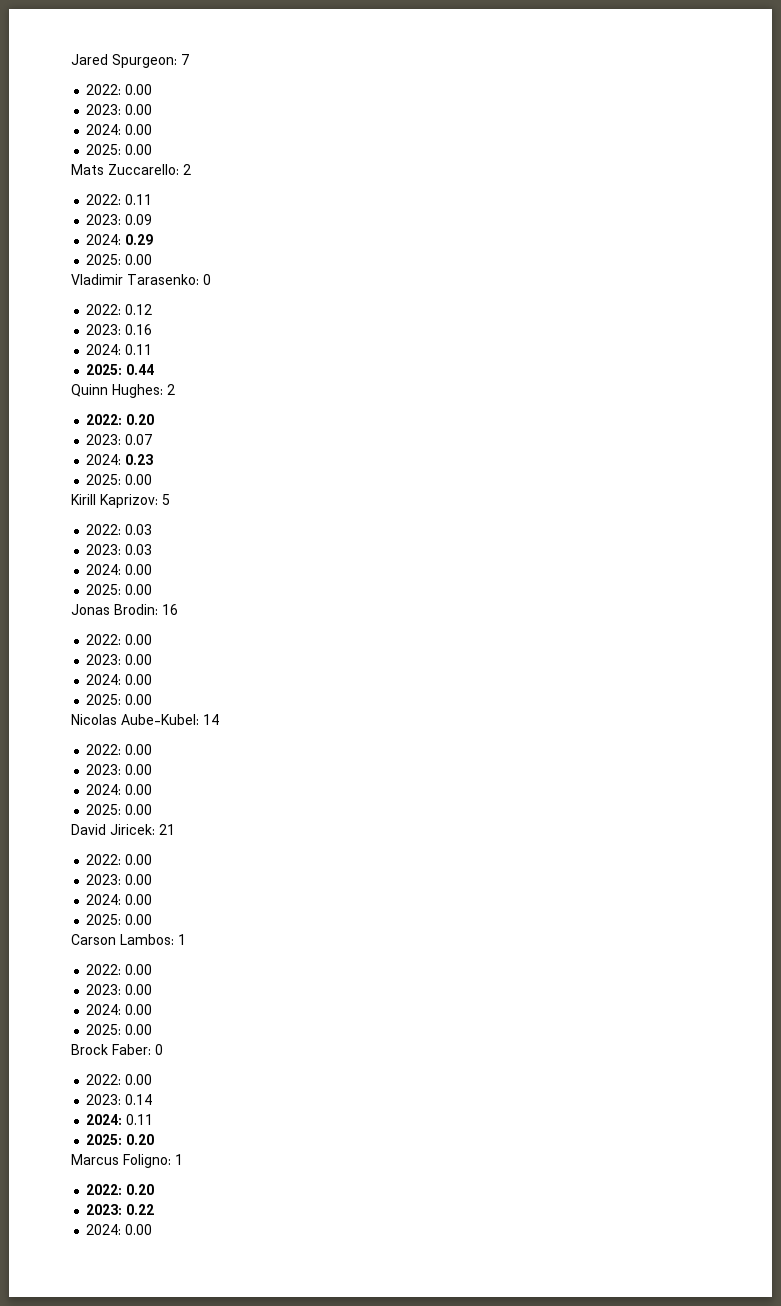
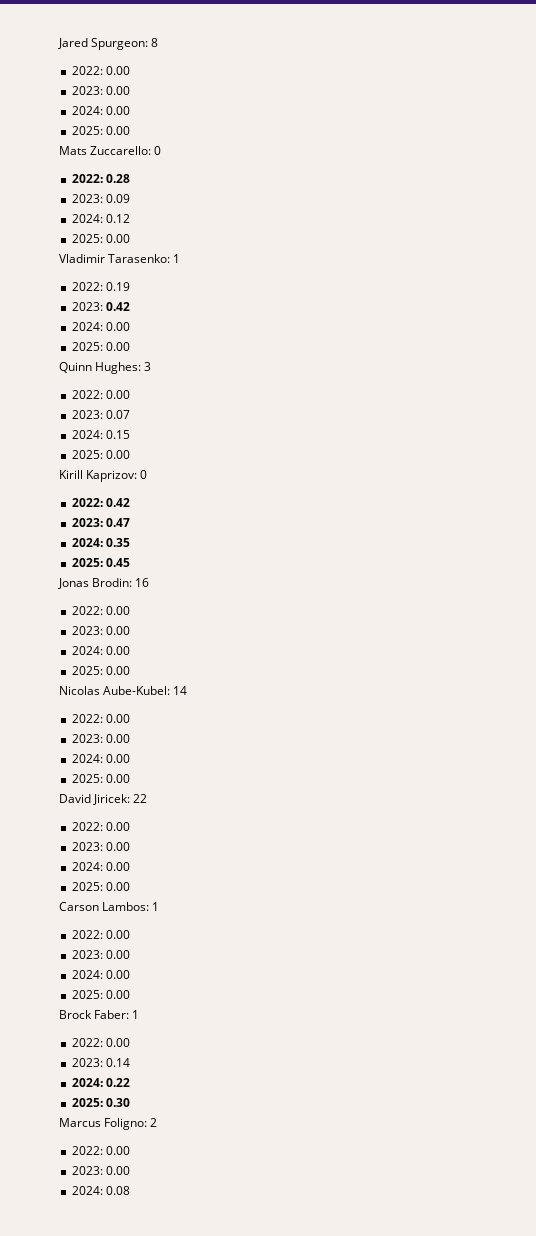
[181,54,189,65] 7 -> [151,38,159,47] 8
[183,164,191,175] [86,194,153,205] 2 // 2022: 0.11 -> [154,146,162,155] [71,174,130,183] 0 // 2022: 0.28
[125,234,154,245] 0.29 -> [105,214,130,223] 0.12
[203,274,211,285] [86,304,153,315] [86,324,153,335] [86,344,153,355] [86,364,155,375] 0 // 2022: 0.12 // 2023: 0.16 // 2024: 0.11 // 2025: 0.44 -> [173,254,181,263] [71,282,130,291] [71,302,130,311] [71,322,130,331] [71,342,130,351] 1 // 2022: 0.19 // 2023: 0.42 // 2024: 0.00 // 2025: 0.00
[167,384,175,395] [86,414,155,425] 2 // 2022: 0.20 -> [144,362,152,371] [71,390,130,399] 3 // 2022: 0.00
[125,454,154,465] 0.23 -> [105,430,130,439] 0.15
[162,494,170,505] [86,524,153,535] [86,544,153,555] [86,564,153,575] [86,584,153,595] 5 // 2022: 0.03 // 2023: 0.03 // 2024: 0.00 // 2025: 0.00 -> [140,470,148,479] [71,498,130,507] [71,518,130,527] [71,538,130,547] [71,558,130,567] 0 // 2022: 0.42 // 2023: 0.47 // 2024: 0.35 // 2025: 0.45
[159,824,175,835] 21 -> [133,794,148,803] 22
[155,1044,163,1055] 0 -> [132,1010,140,1019] 1
[126,1114,154,1125] [86,1134,155,1145] 0.11 // 2025: 0.20 -> [105,1078,130,1087] [71,1098,130,1107] 0.22 // 2025: 0.30
[175,1154,183,1165] [86,1184,155,1195] [86,1204,155,1215] [86,1224,153,1235] 1 // 2022: 0.20 // 2023: 0.22 // 2024: 0.00 -> [150,1118,158,1127] [71,1146,130,1155] [71,1166,130,1175] [71,1186,130,1195] 2 // 2022: 0.00 // 2023: 0.00 // 2024: 0.08

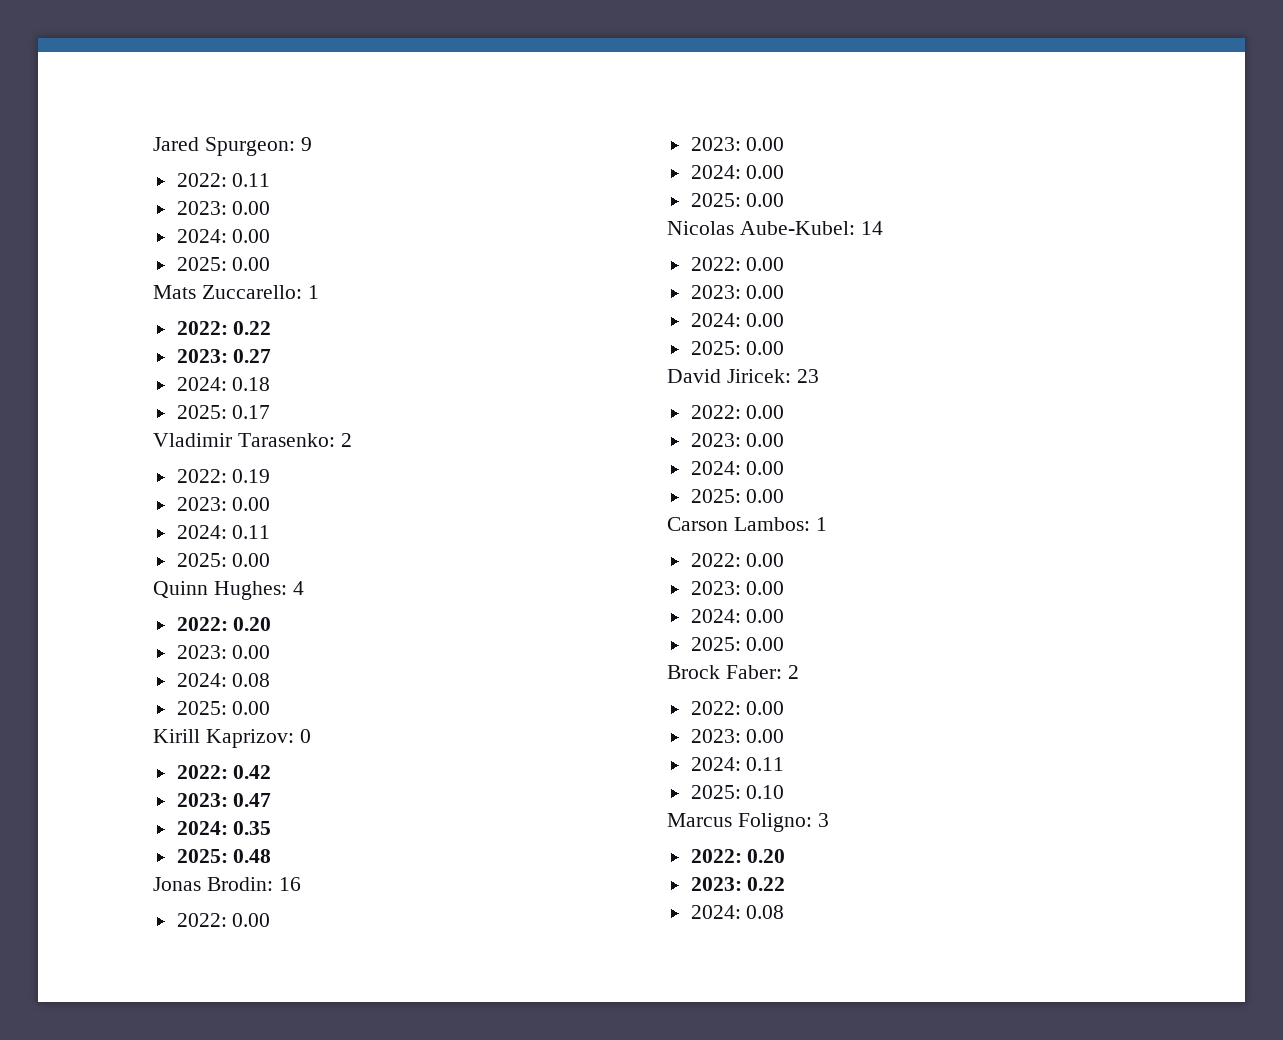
[151,38,159,47] [71,66,130,75] 8 // 2022: 0.00 -> [300,137,312,151] [176,173,271,187] 9 // 2022: 0.11
[154,146,162,155] [71,174,130,183] [71,194,130,203] [71,214,130,223] [71,234,130,243] 0 // 2022: 0.28 // 2023: 0.09 // 2024: 0.12 // 2025: 0.00 -> [307,285,319,299] [176,321,272,335] [176,349,272,363] [176,377,271,391] [176,405,271,419] 1 // 2022: 0.22 // 2023: 0.27 // 2024: 0.18 // 2025: 0.17
[173,254,181,263] 1 -> [340,433,352,447] 2
[105,302,130,311] [71,322,130,331] 0.42 // 2024: 0.00 -> [232,497,271,511] [176,525,271,539] 0.00 // 2024: 0.11
[144,362,152,371] [71,390,130,399] [71,410,130,419] [71,430,130,439] 3 // 2022: 0.00 // 2023: 0.07 // 2024: 0.15 -> [292,581,304,595] [176,617,272,631] [176,645,271,659] [176,673,271,687] 4 // 2022: 0.20 // 2023: 0.00 // 2024: 0.08
[105,558,130,567] 0.45 -> [233,849,272,863] 0.48
[133,794,148,803] 22 -> [796,369,819,383] 23
[132,1010,140,1019] [71,1038,130,1047] [71,1058,130,1067] [71,1078,130,1087] [71,1098,130,1107] [59,1118,148,1130] 1 // 2022: 0.00 // 2023: 0.14 // 2024: 0.22 // 2025: 0.30 // Marcus Foligno: -> (782, 672) none
(130, 1170) none -> [690,757,785,771] [690,785,785,799] [667,813,829,832] [690,849,786,863] [690,877,786,891] // 2024: 0.11 // 2025: 0.10 // Marcus Foligno: 3 // 2022: 0.20 // 2023: 0.22

